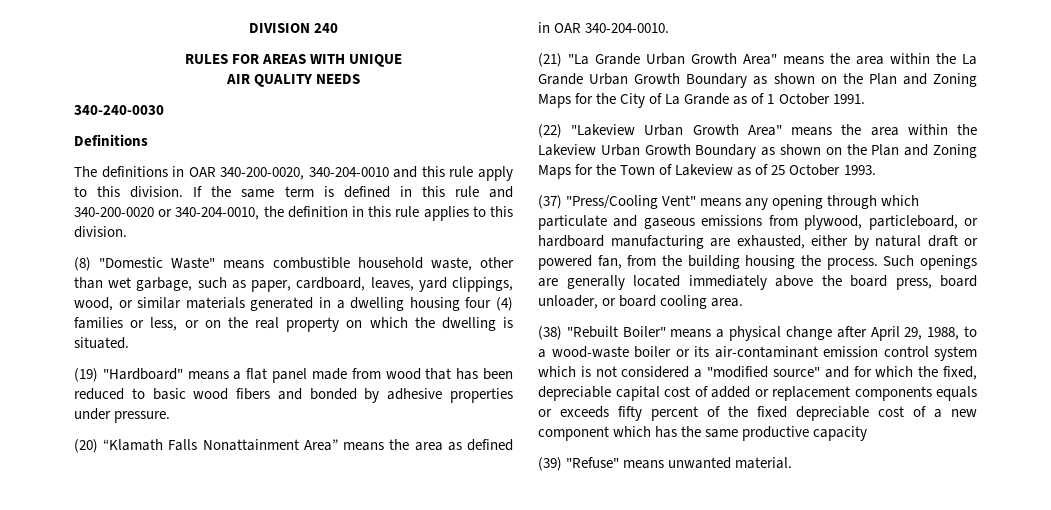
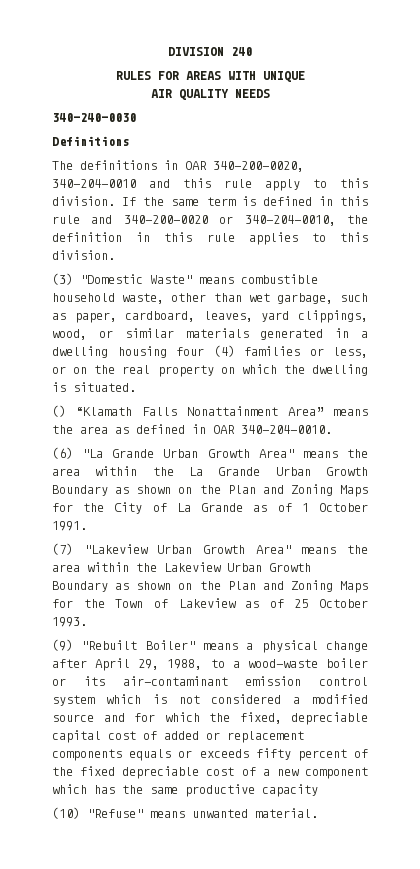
[74,257,91,271] (8) -> [52,273,73,285] (3)
[74,368,513,383] [74,388,513,403] [74,408,171,423] [74,439,98,453] (19) "Hardboard" means a flat panel made from wood that has been reduced to basic wood fibers and bonded by adhesive properties under pressure. // (20) -> [52,405,66,417] ()
[538,53,562,67] (21) -> [52,447,73,459] (6)
[538,124,562,138] (22) -> [52,543,73,555] (7)
[538,195,920,210] [538,215,979,230] [538,235,978,250] [538,255,977,270] [538,275,977,290] [538,295,744,309] [538,326,562,340] (37) "Press/Cooling Vent" means any opening through which particulate and gaseous emissions from plywood, particleboard, or hardboard manufacturing are exhausted, either by natural draft or powered fan, from the building housing the process. Such openings are generally located immediately above the board press, board unloader, or board cooling area. // (38) -> [52,639,73,651] (9)
[707,366,820,378] "modified source" -> [312,694,368,704] [52,714,94,722] modified source
[538,457,562,471] (39) -> [52,807,80,819] (10)

